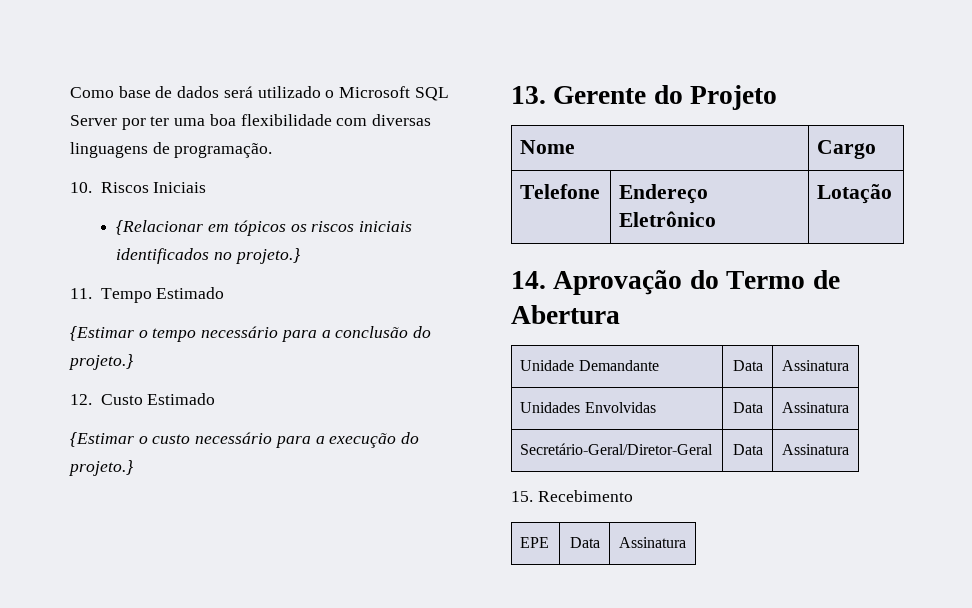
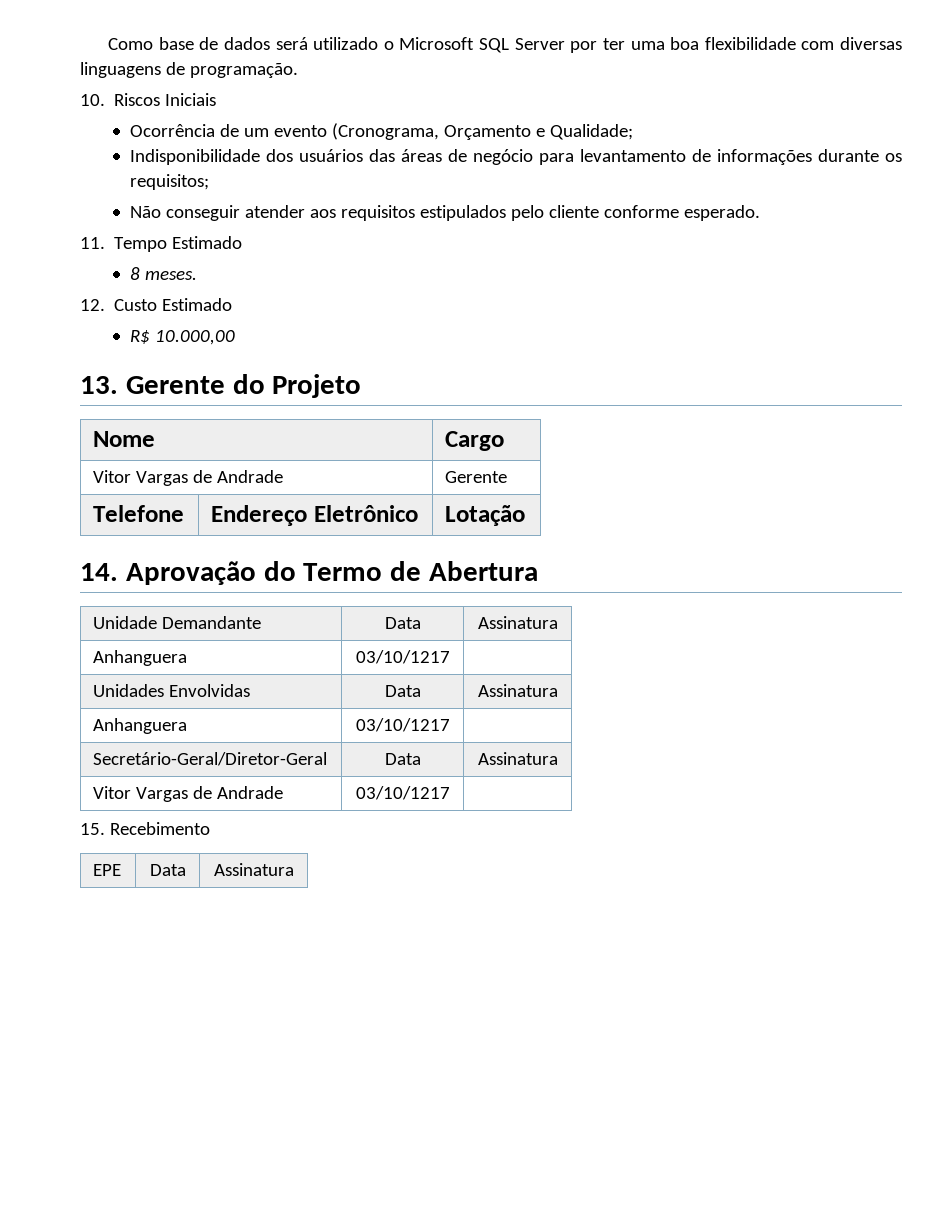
[116,220,413,236] [116,248,300,264] [70,287,225,303] [70,326,432,342] [68,354,133,370] [70,393,216,405] [70,432,420,448] [68,460,133,476] {Relacionar em tópicos os riscos iniciais identificados no projeto.} // 11. Tempo Estimado // {Estimar o tempo necessário para a conclusão do projeto.} // 12. Custo Estimado // {Estimar o custo necessário para a execução do projeto.} -> [130,123,634,140] [130,149,902,165] [130,174,210,190] [130,205,761,221] [80,236,243,252] [130,267,198,280] [80,298,233,311] [130,330,236,345] Ocorrência de um evento (Cronograma, Orçamento e Qualidade; // Indisponibilidade dos usuários das áreas de negócio para levantamento de informações durante os requisitos; // Não conseguir atender aos requisitos estipulados pelo cliente conforme esperado. // 11. Tempo Estimado // 8 meses. // 12. Custo Estimado // R$ 10.000,00
(877, 149) none -> [93,470,284,486] [445,471,508,483] // Vitor Vargas de Andrade | Gerente
(849, 365) none -> [93,650,188,666] [355,650,450,664] // Anhanguera | 03/10/1217 |
(849, 407) none -> [93,718,188,734] [355,718,450,732] // Anhanguera | 03/10/1217 |
(849, 449) none -> [93,786,284,802] [355,786,450,800] // Vitor Vargas de Andrade | 03/10/1217 |

